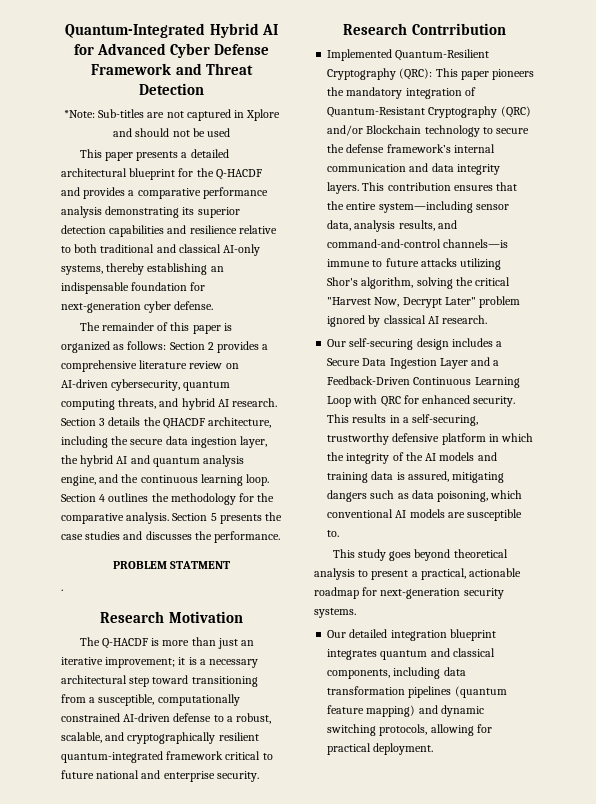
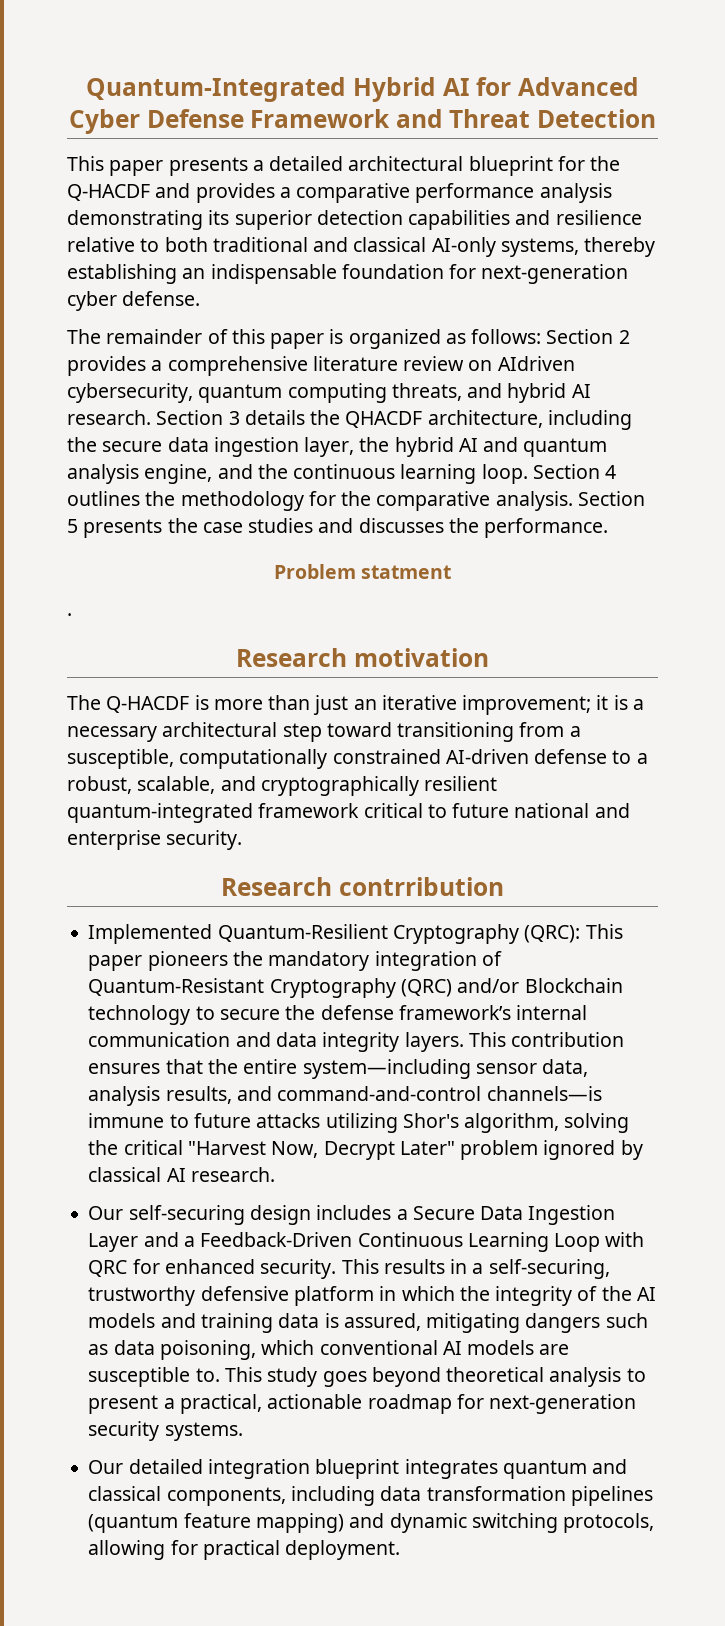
[63,109,281,121] [113,128,230,137] // *Note: Sub-titles are not captured in Xplore and should not be used -> (657, 118) none
[61,379,108,388] AI-driven -> [497,356,575,371] AIdriven
[112,561,231,569] PROBLEM STATMENT -> [273,564,452,579] Problem statment
[168,611,243,623] Motivation -> [353,648,489,667] motivation
[411,23,506,35] Contrribution -> [338,877,504,896] contrribution
(340, 533) // -> (220, 1375) none

